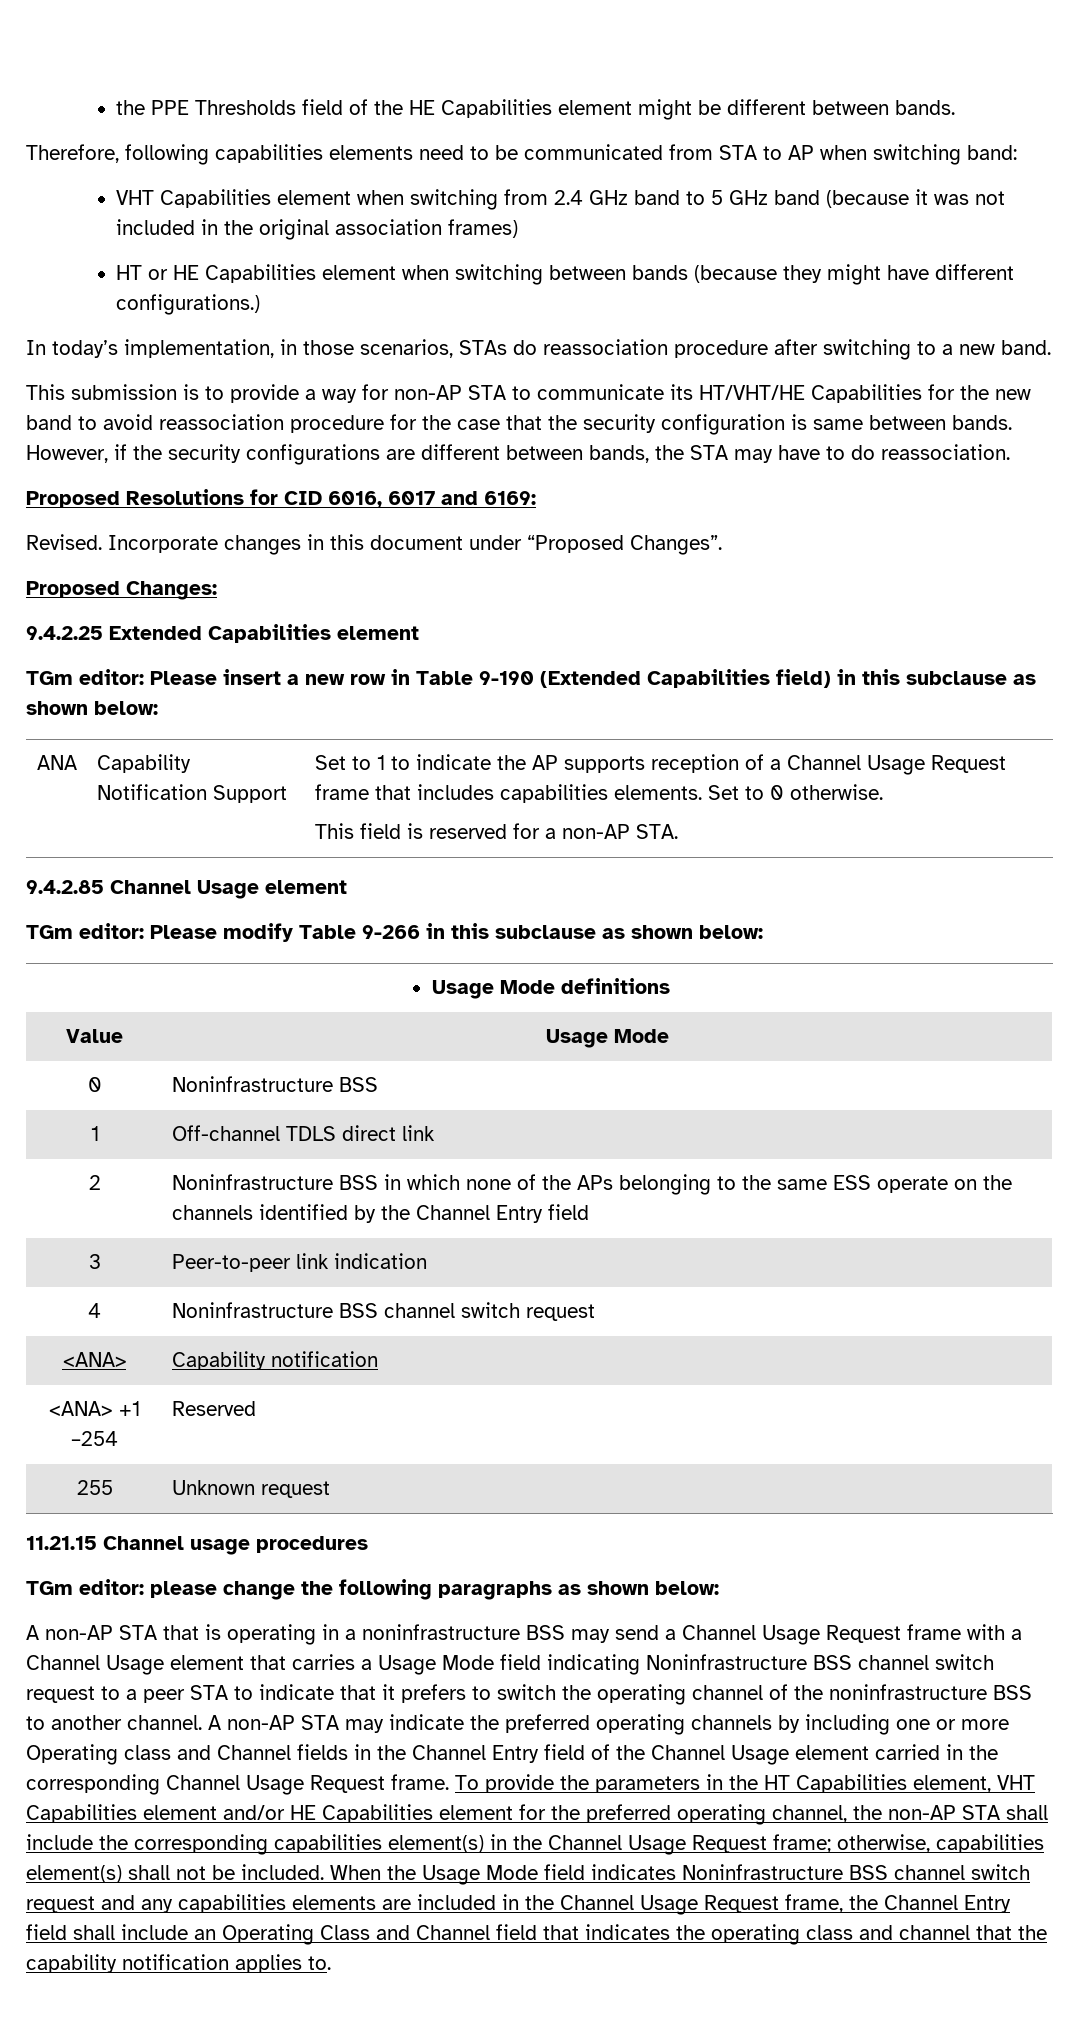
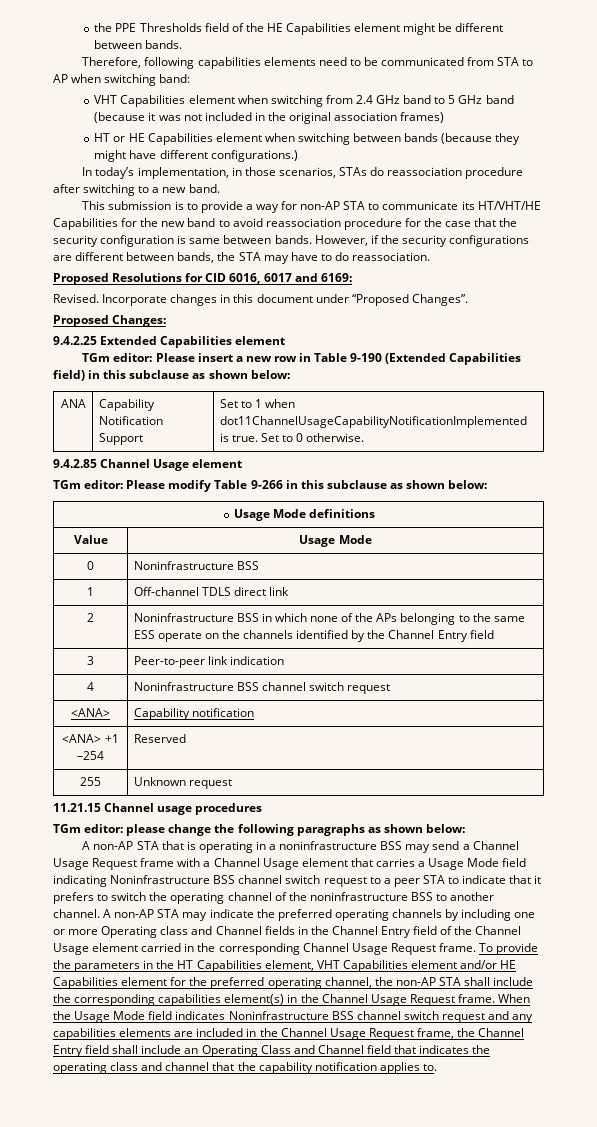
[391,754,1007,775] [315,784,884,803] [315,823,679,839] to indicate the AP supports reception of a Channel Usage Request frame that includes capabilities elements. Set to 0 otherwise. // This field is reserved for a non-AP STA. -> [264,399,295,408] [219,416,527,428] [219,433,365,442] when dot11ChannelUsageCapabilityNotificationImplemented is true. Set to 0 otherwise.
[773,1834,1044,1853] [26,1864,324,1883] frame; otherwise, capabilities element(s) shall not be included. -> [457,994,495,1003] frame.

